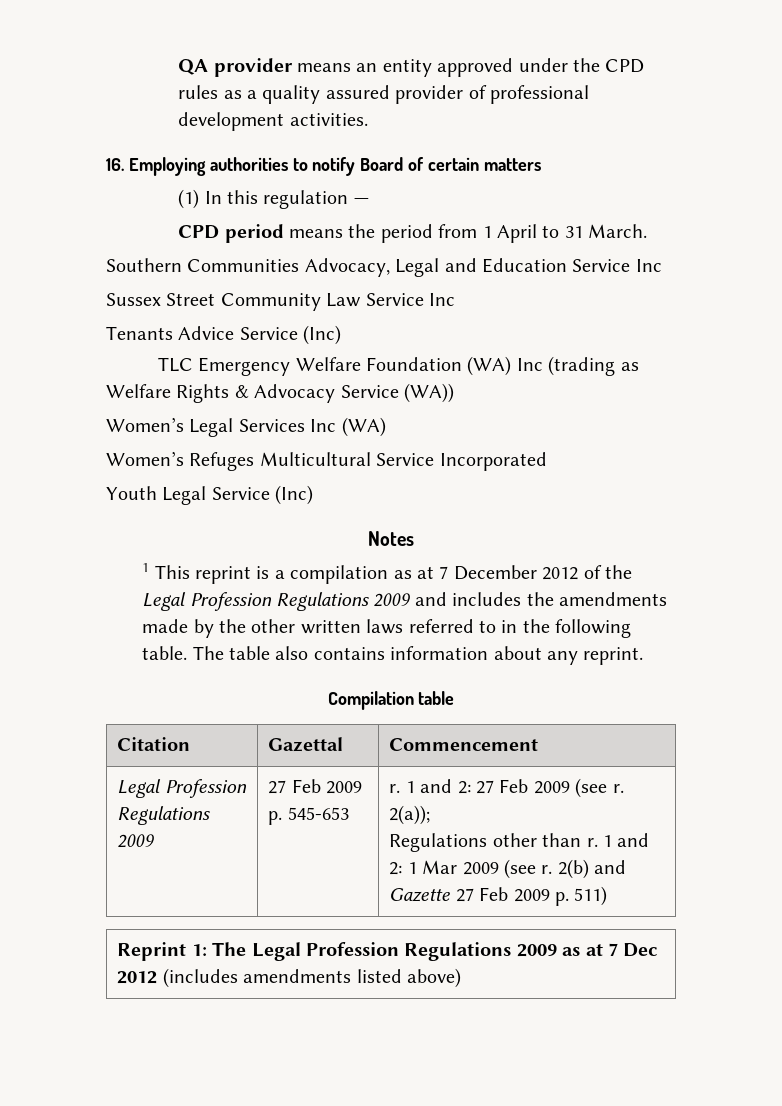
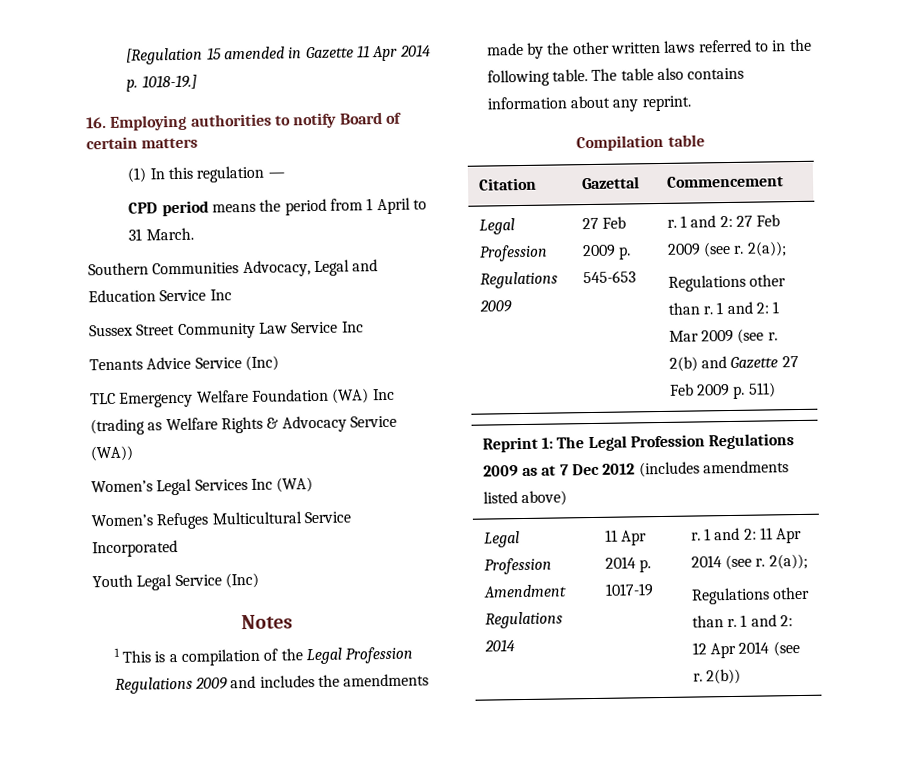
[178,58,645,77] [178,85,590,104] [178,112,368,131] QA provider means an entity approved under the CPD rules as a quality assured provider of professional development activities. -> [126,44,431,65] [126,74,197,92] [Regulation 15 amended in Gazette 11 Apr 2014 p. 1018-19.]
[194,566,251,584] reprint -> (151, 656) none
[393,565,579,580] as at 7 December 2012 -> (260, 657) none
(461, 978) none -> [483,531,520,548] [483,557,552,575] [482,584,567,598] [484,611,563,629] [483,639,515,652] [604,529,647,546] [604,556,651,573] [604,583,654,597] [690,527,803,544] [690,553,808,571] [690,586,810,605] [691,614,793,628] [691,641,800,659] [692,668,741,685] // Legal Profession Amendment Regulations 2014 | 11 Apr 2014 p. 1017-19 | r. 1 and 2: 11 Apr 2014 (see r. 2(a)); // Regulations other than r. 1 and 2: 12 Apr 2014 (see r. 2(b))

